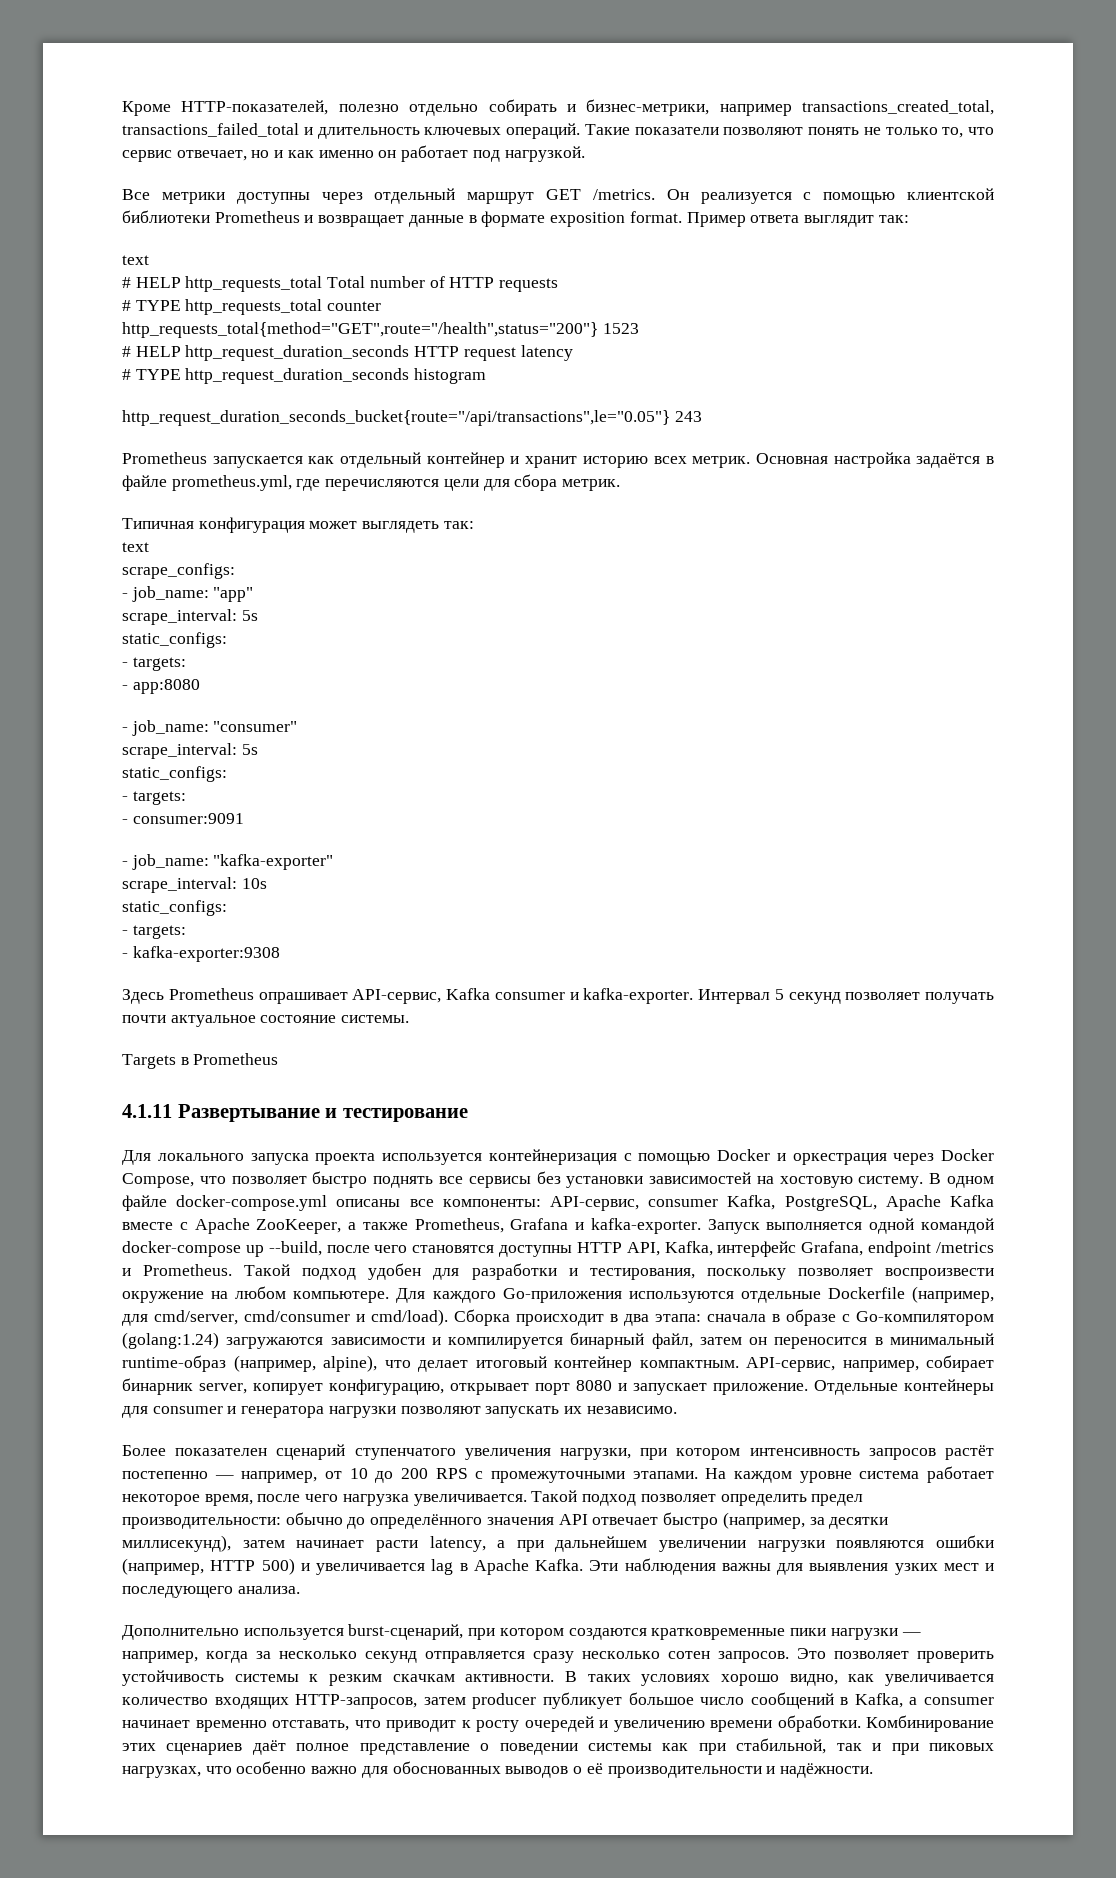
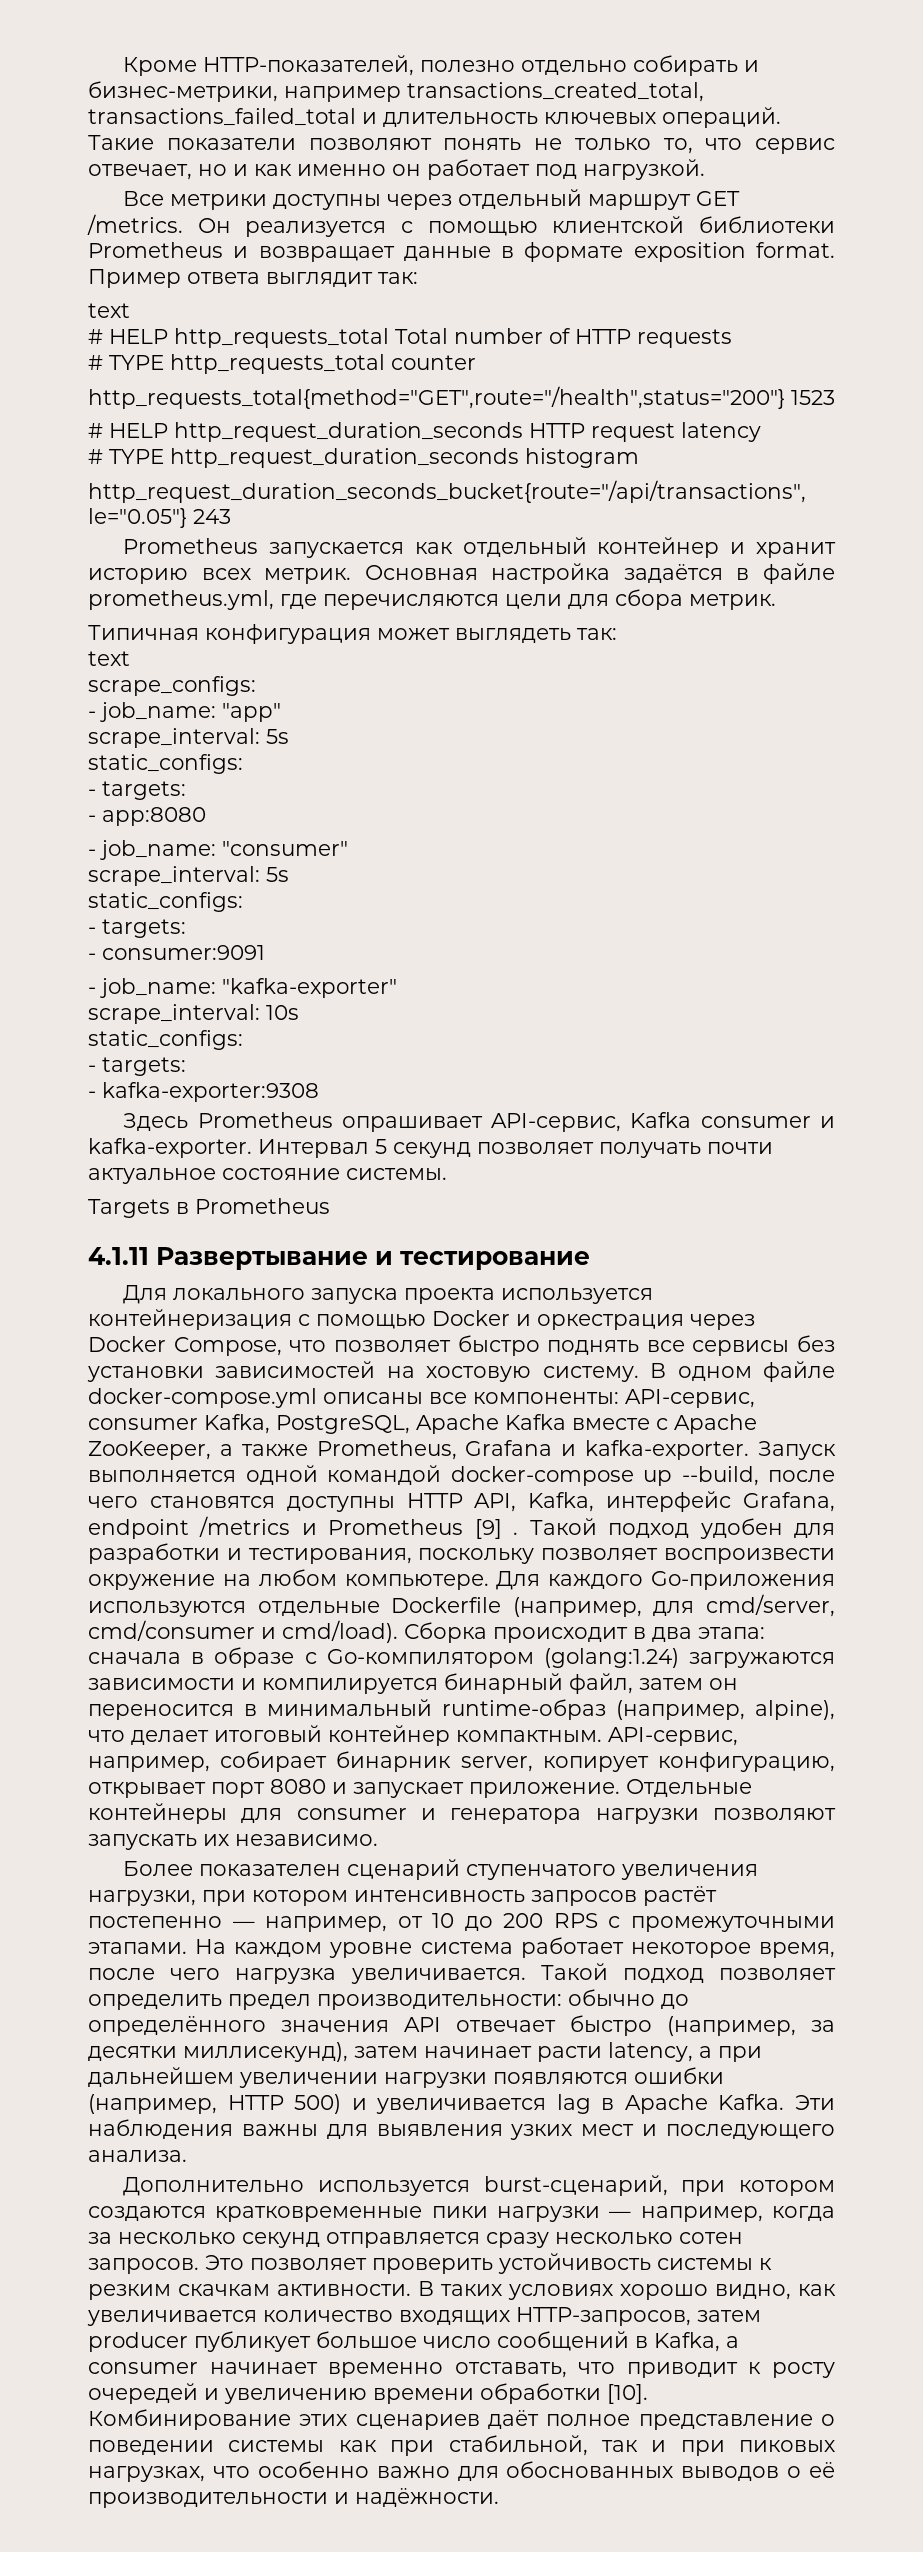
[143,1264,233,1276] Prometheus. -> [328,1519,519,1539] Prometheus [9] .
[777,1715,861,1732] обработки. -> [480,2383,648,2404] обработки [10].

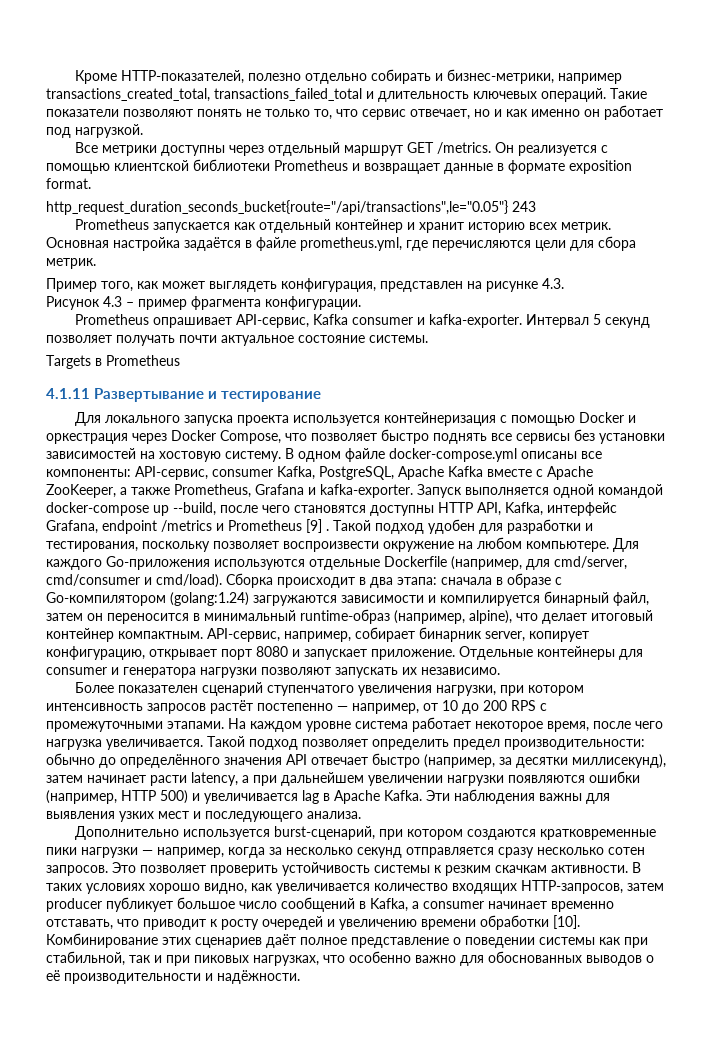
[88,269,418,288] [88,303,130,318] [88,328,732,348] [88,354,476,374] [88,386,835,409] [88,422,761,442] [88,448,639,468] Пример ответа выглядит так: // text // # HELP http_requests_total Total number of HTTP requests // # TYPE http_requests_total counter // http_requests_total{method="GET",route="/health",status="200"} 1523 // # HELP http_request_duration_seconds HTTP request latency // # TYPE http_request_duration_seconds histogram -> (91, 183) none
[88,624,617,644] [88,651,130,666] [88,676,256,696] [88,702,281,722] [88,728,289,748] [88,754,243,774] [88,781,186,800] [88,807,206,826] [88,840,348,860] [88,866,289,886] [88,892,243,912] [88,919,186,938] [88,945,265,960] [88,978,397,998] [88,1004,299,1024] [88,1030,243,1050] [88,1057,186,1076] [88,1082,319,1102] [123,1113,189,1131] Типичная конфигурация может выглядеть так: // text // scrape_configs: // - job_name: "app" // scrape_interval: 5s // static_configs: // - targets: // - app:8080 // - job_name: "consumer" // scrape_interval: 5s // static_configs: // - targets: // - consumer:9091 // - job_name: "kafka-exporter" // scrape_interval: 10s // static_configs: // - targets: // - kafka-exporter:9308 // Здесь -> [46,278,564,292] [46,296,361,310] Пример того, как может выглядеть конфигурация, представлен на рисунке 4.3. // Рисунок 4.3 – пример фрагмента конфигурации. //

